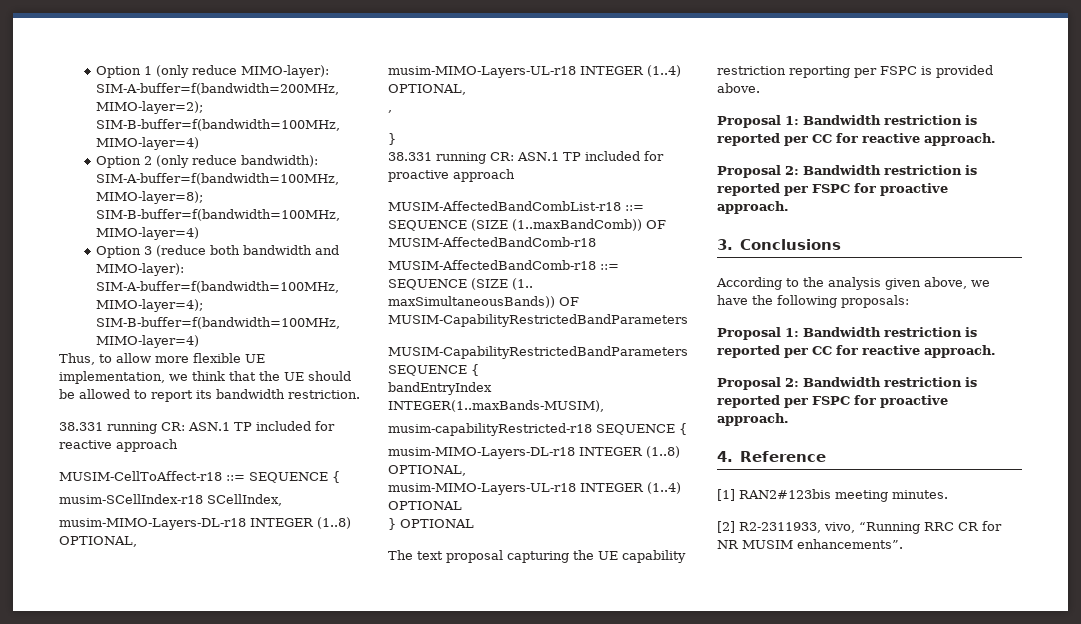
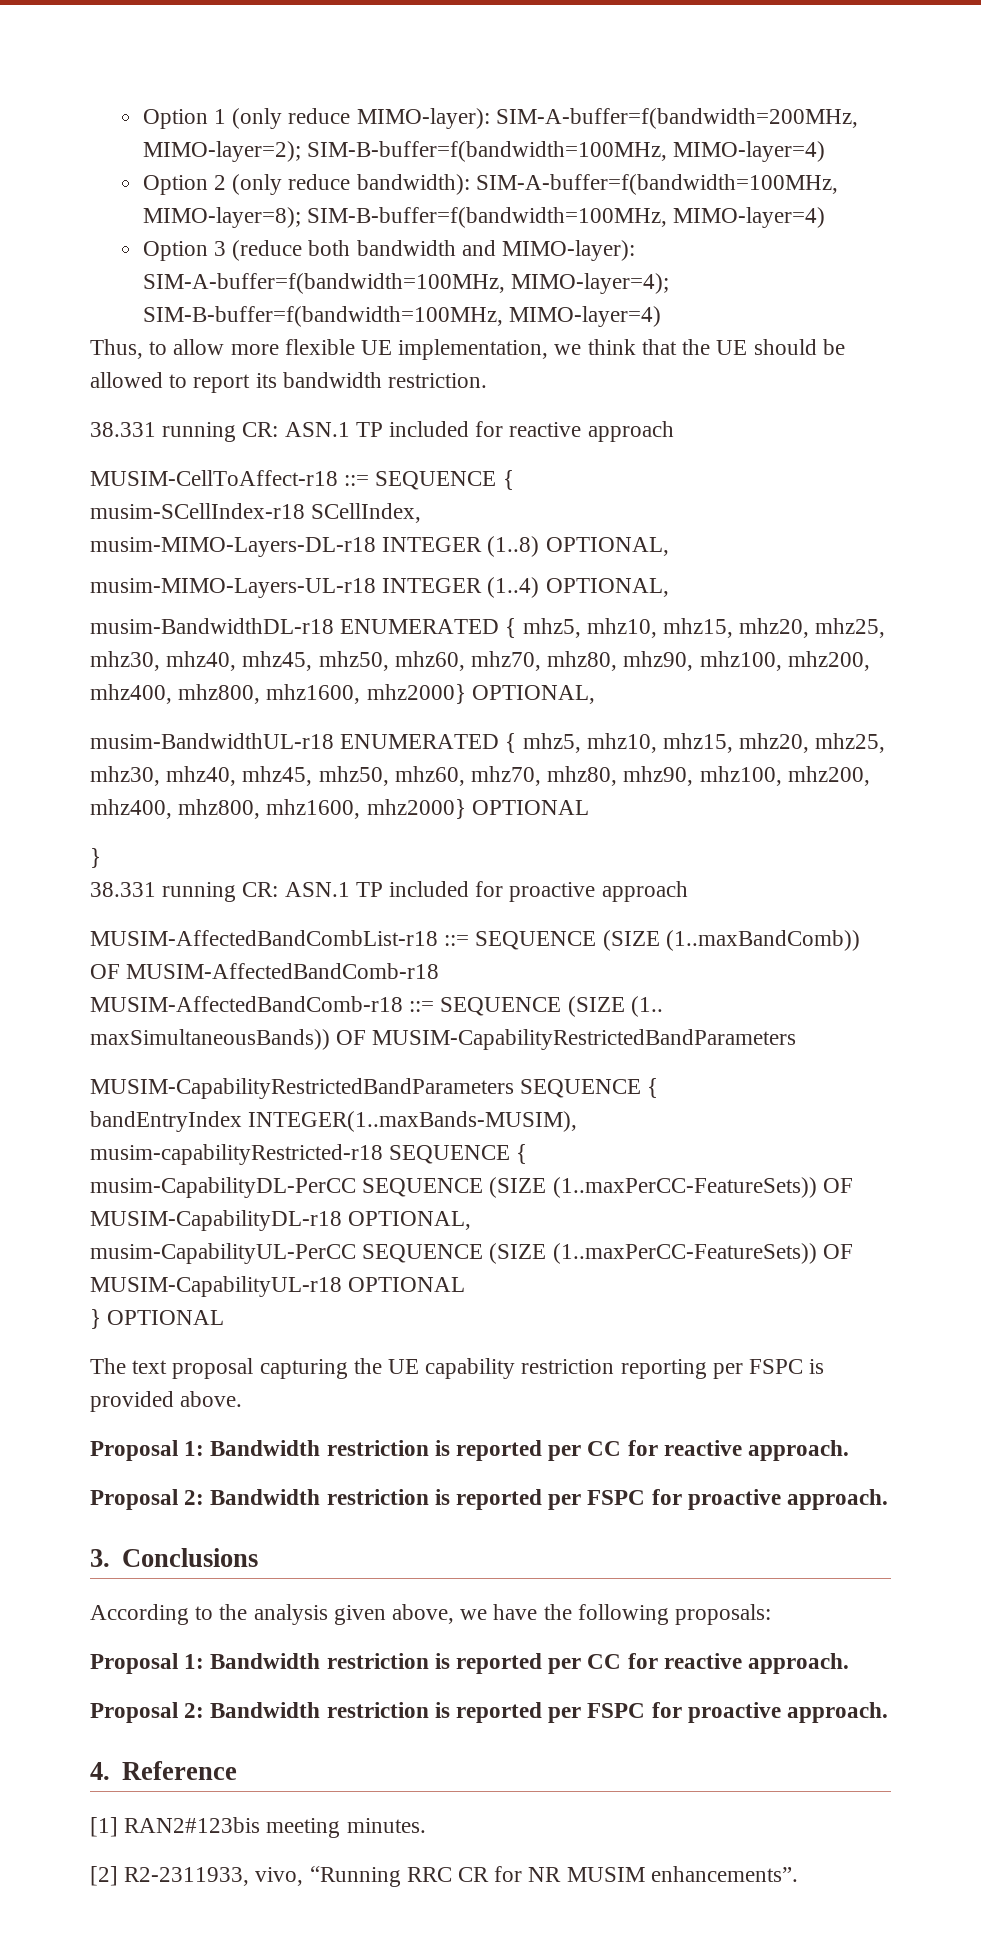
[388,110,392,113] , -> [90,618,886,638] [90,651,870,671] [90,684,595,704] [90,733,886,753] [90,766,870,786] [90,799,589,819] musim-BandwidthDL-r18 ENUMERATED { mhz5, mhz10, mhz15, mhz20, mhz25, mhz30, mhz40, mhz45, mhz50, mhz60, mhz70, mhz80, mhz90, mhz100, mhz200, mhz400, mhz800, mhz1600, mhz2000} OPTIONAL, // musim-BandwidthUL-r18 ENUMERATED { mhz5, mhz10, mhz15, mhz20, mhz25, mhz30, mhz40, mhz45, mhz50, mhz60, mhz70, mhz80, mhz90, mhz100, mhz200, mhz400, mhz800, mhz1600, mhz2000} OPTIONAL
[388,446,680,459] [388,465,466,476] [388,482,681,495] musim-MIMO-Layers-DL-r18 INTEGER (1..8) OPTIONAL, // musim-MIMO-Layers-UL-r18 INTEGER (1..4) -> [90,1177,853,1198] [90,1210,472,1231] [90,1243,853,1264] [90,1276,342,1297] musim-CapabilityDL-PerCC SEQUENCE (SIZE (1..maxPerCC-FeatureSets)) OF MUSIM-CapabilityDL-r18 OPTIONAL, // musim-CapabilityUL-PerCC SEQUENCE (SIZE (1..maxPerCC-FeatureSets)) OF MUSIM-CapabilityUL-r18

